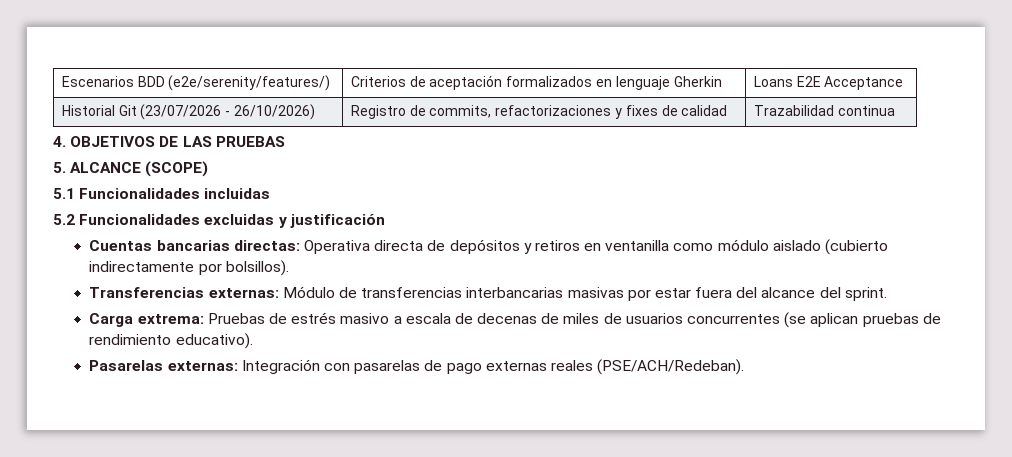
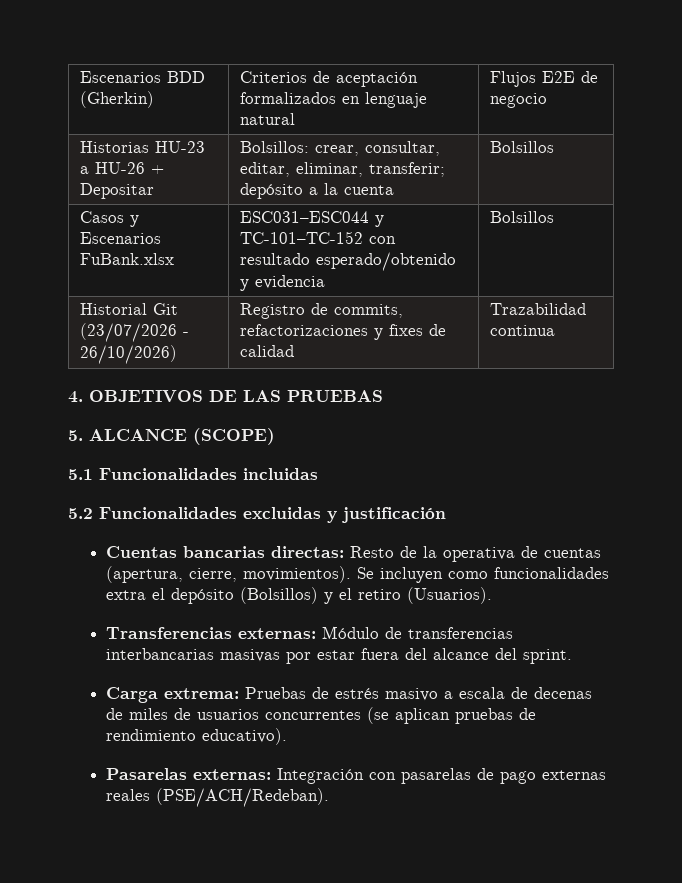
[168,75,331,91] (e2e/serenity/features/) -> [80,91,155,108] (Gherkin)
[673,76,722,87] [753,76,904,90] Gherkin | Loans E2E Acceptance -> [240,113,296,125] [490,71,599,87] [490,93,548,108] [80,141,206,153] [80,162,165,174] [80,183,155,199] [240,141,441,156] [240,162,446,177] [240,183,395,199] [490,141,555,153] [80,211,140,227] [80,232,162,244] [80,253,175,265] [240,211,385,227] [240,231,397,244] [240,252,457,271] [240,275,326,291] [490,211,555,223] natural | Flujos E2E de negocio // Historias HU-23 a HU-26 + Depositar | Bolsillos: crear, consultar, editar, eliminar, transferir; depósito a la cuenta | Bolsillos // Casos y Escenarios FuBank.xlsx | ESC031–ESC044 y TC-101–TC-152 con resultado esperado/obtenido y evidencia | Bolsillos
[304,239,889,255] [89,260,289,276] Operativa directa de depósitos y retiros en ventanilla como módulo aislado (cubierto indirectamente por bolsillos). -> [350,546,602,562] [106,566,610,583] [106,587,493,604] Resto de la operativa de cuentas (apertura, cierre, movimientos). Se incluyen como funcionalidades extra el depósito (Bolsillos) y el retiro (Usuarios).

